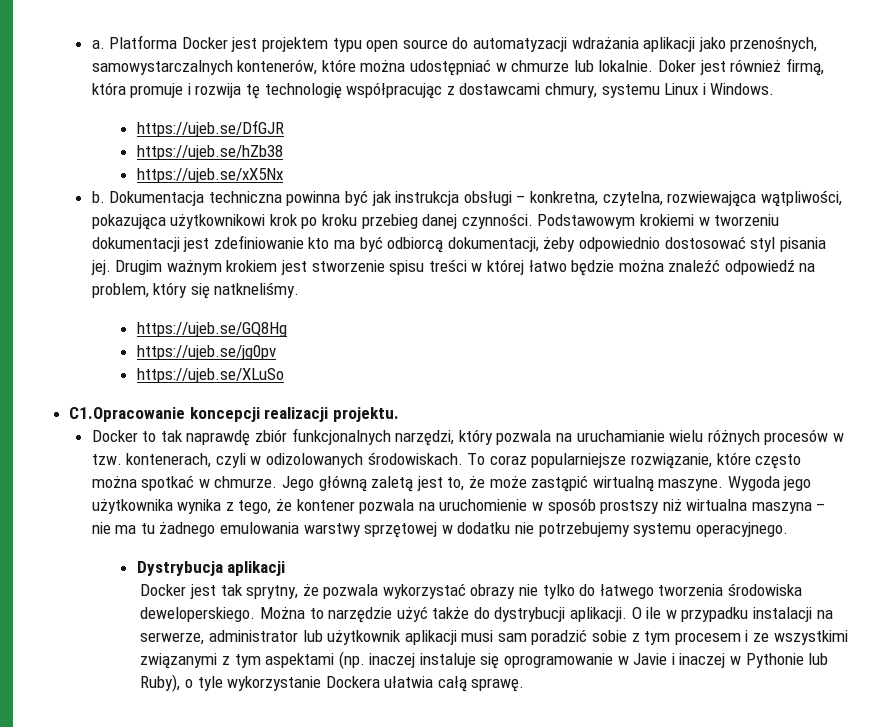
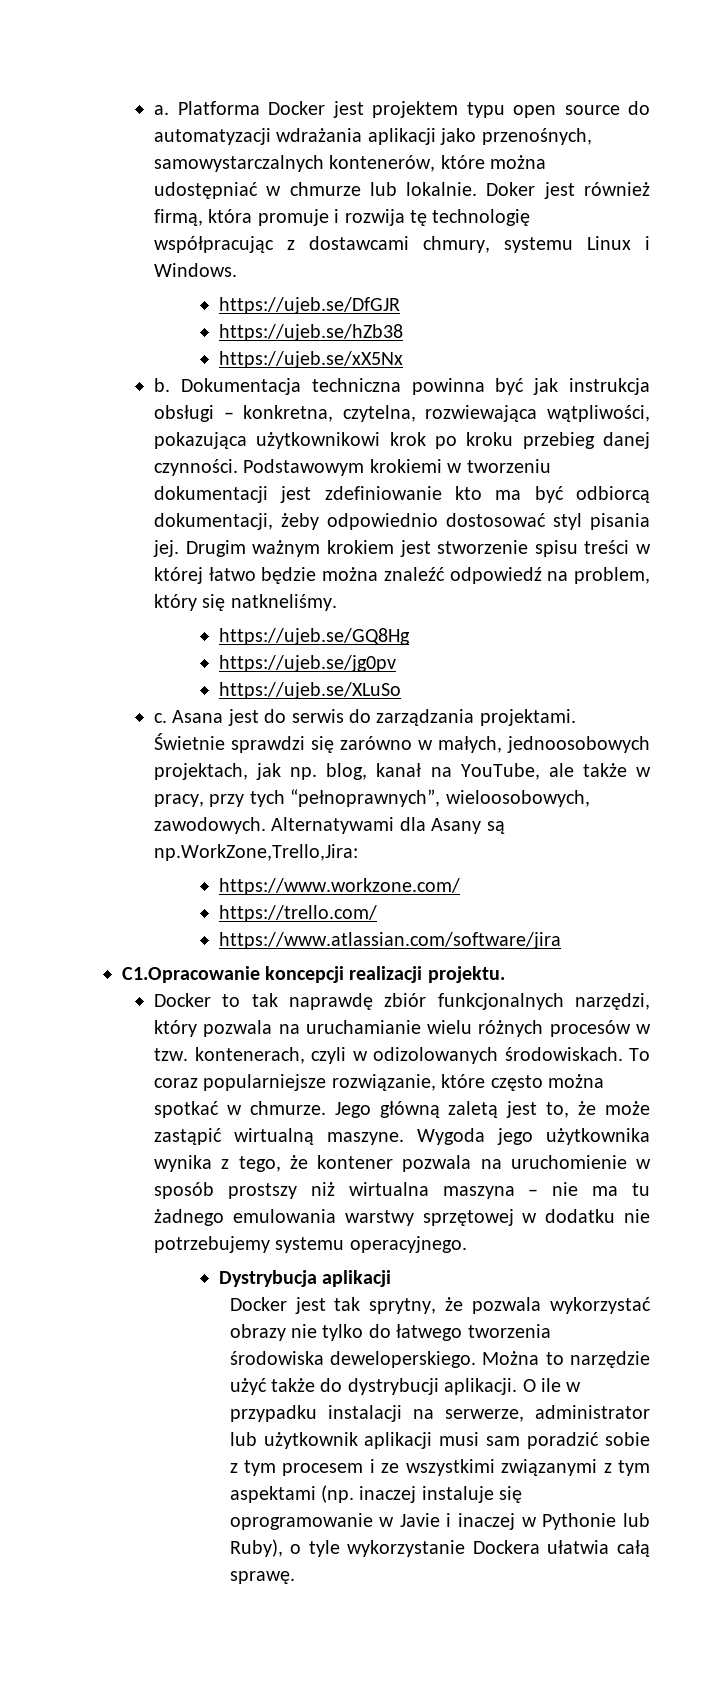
(284, 375) none -> [154,709,576,726] [154,733,651,753] [154,763,652,780] [154,789,590,807] [154,817,505,834] [154,844,359,861] [219,878,461,895] [219,905,378,922] [219,932,562,949] // c. Asana jest do serwis do zarządzania projektami. Świetnie sprawdzi się zarówno w małych, jednoosobowych projektach, jak np. blog, kanał na YouTube, ale także w pracy, przy tych “pełnoprawnych”, wieloosobowych, zawodowych. Alternatywami dla Asany są np.WorkZone,Trello,Jira: // https://www.workzone.com/ // https://trello.com/ // https://www.atlassian.com/software/jira

